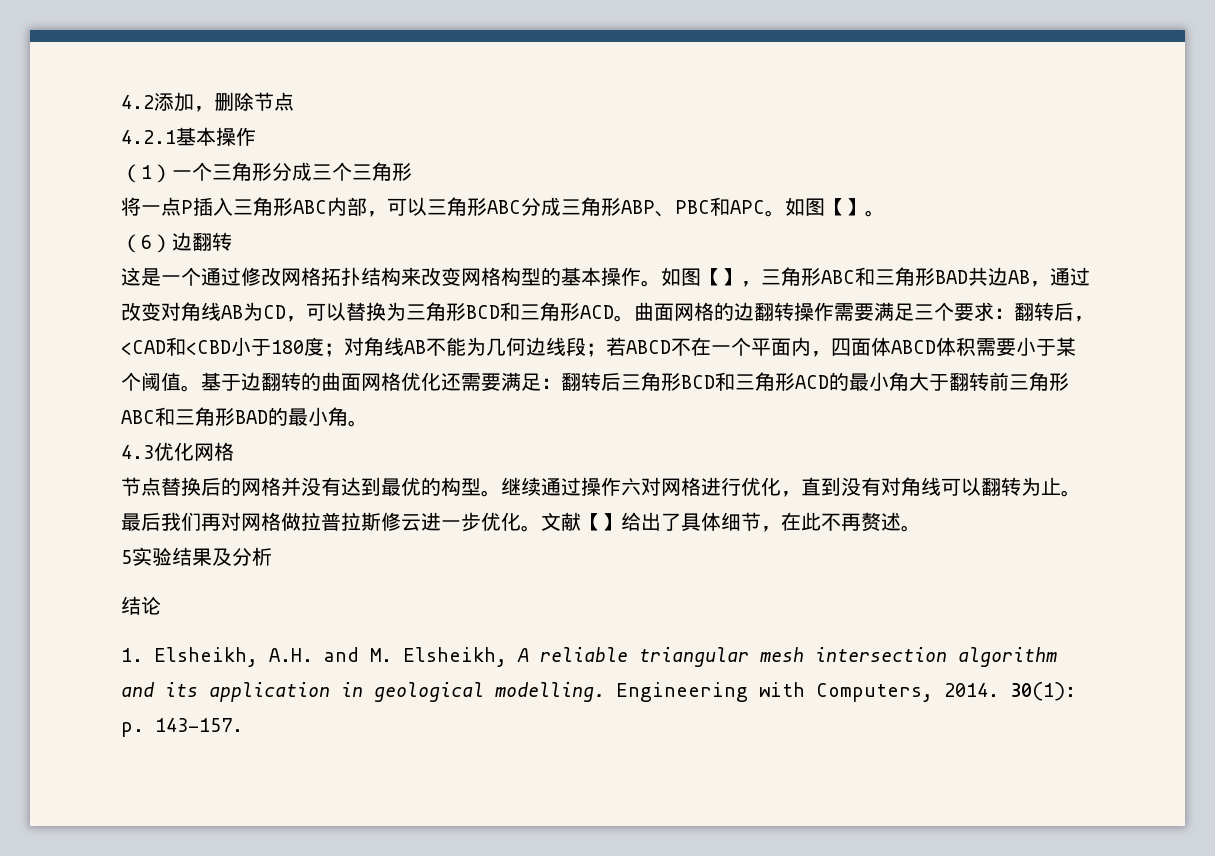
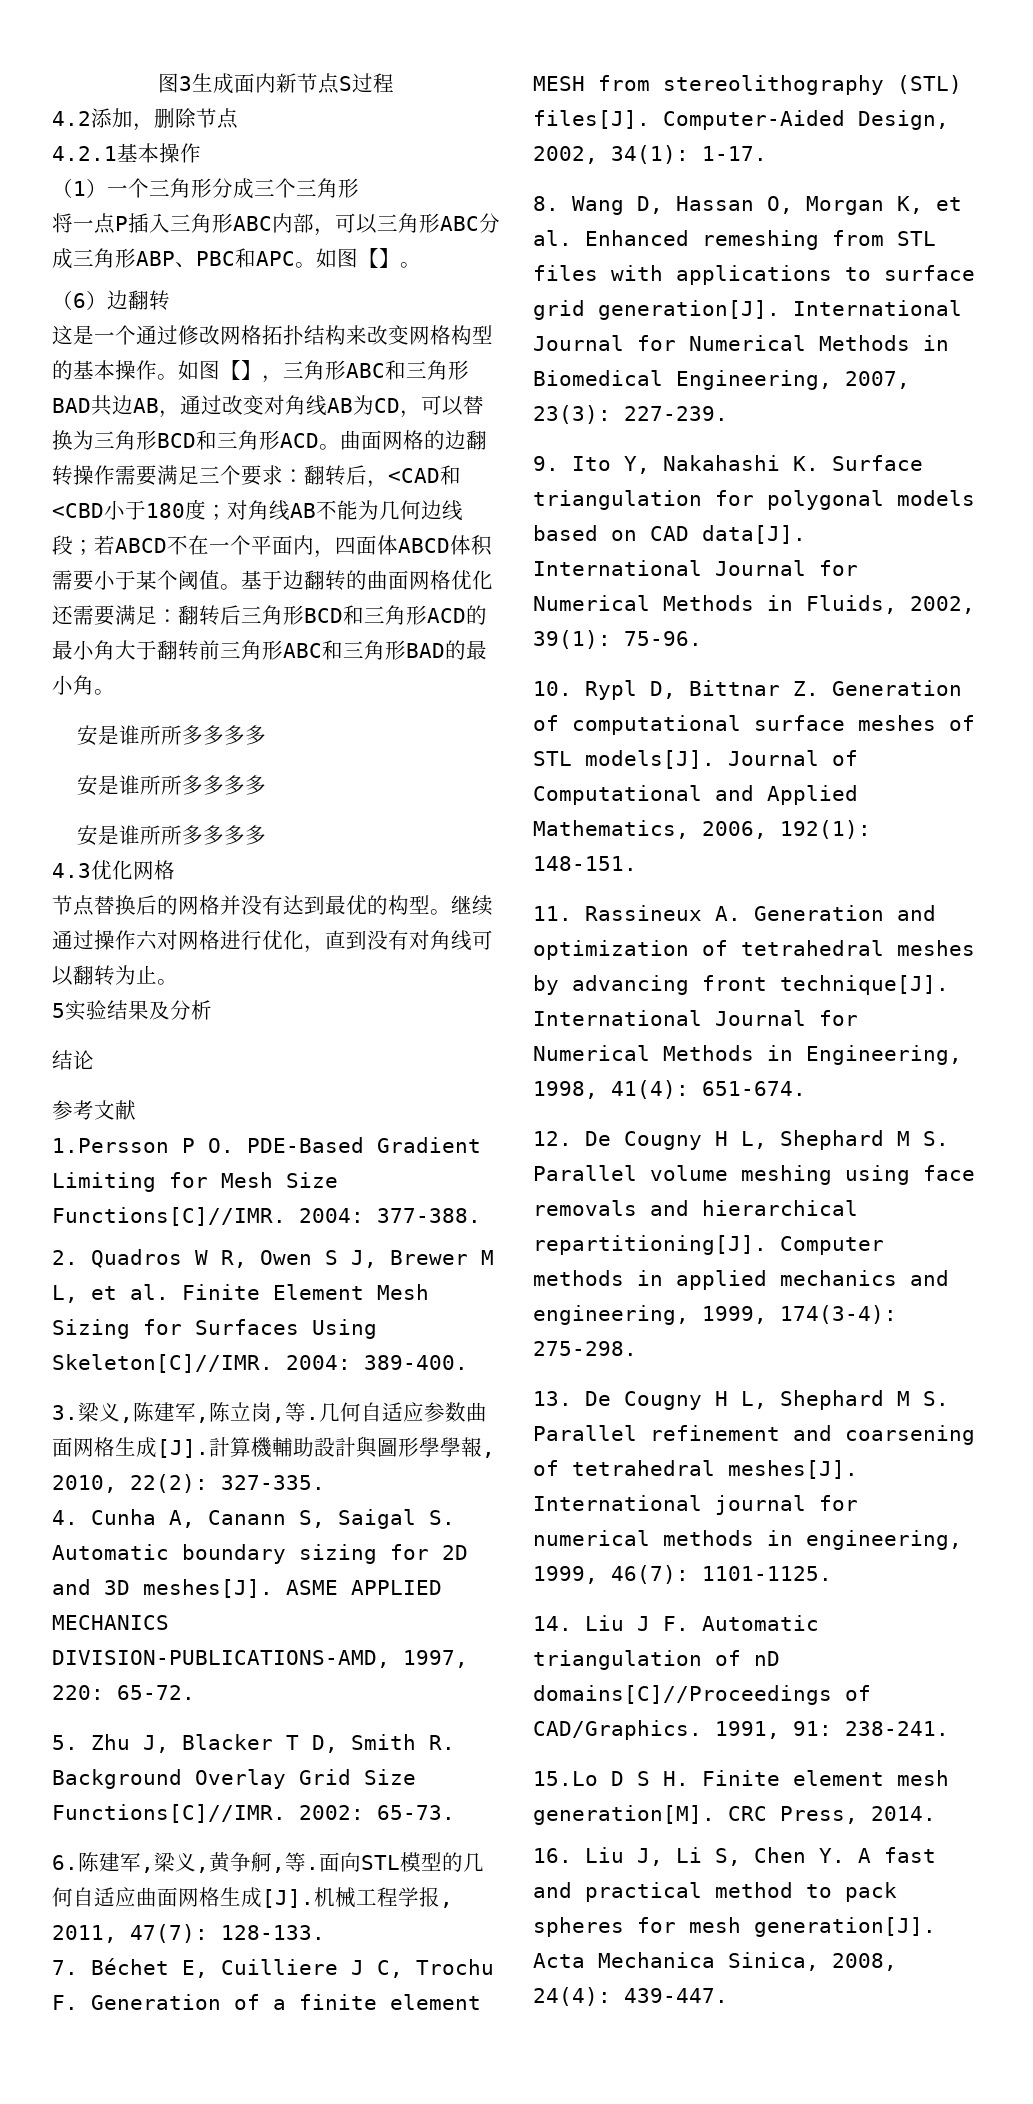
(121, 102) none -> [158,73,394,94] 图3生成面内新节点S过程 //
(368, 423) none -> [76,725,266,746] [76,775,266,796] [76,825,266,846] // 安是谁所所多多多多 // 安是谁所所多多多多 // 安是谁所所多多多多
[121,512,921,532] 最后我们再对网格做拉普拉斯修云进一步优化。文献【】给出了具体细节，在此不再赘述。 -> (178, 982) none
[121,647,1057,667] [121,682,1076,702] [121,718,243,737] 1. Elsheikh, A.H. and M. Elsheikh, A reliable triangular mesh intersection algorithm and its application in geological modelling. Engineering with Computers, 2014. 30(1): p. 143-157. -> [52,1100,136,1120] [52,1137,481,1153] [52,1172,338,1192] [52,1207,481,1226] [52,1249,494,1268] [52,1284,429,1303] [52,1319,377,1339] [52,1354,468,1373] [52,1402,487,1423] [52,1436,495,1458] [52,1474,325,1493] [52,1509,455,1529] [52,1544,468,1564] [52,1579,442,1598] [52,1615,169,1630] [52,1650,468,1668] [52,1685,195,1700] [52,1734,455,1753] [52,1769,416,1789] [52,1804,455,1823] [52,1852,484,1873] [52,1887,453,1908] [52,1924,325,1943] [52,1958,494,1978] [52,1994,481,2010] [533,75,962,95] [533,110,949,130] [533,145,767,164] [533,196,962,215] [533,230,936,250] [533,265,975,285] [533,300,962,320] [533,335,949,351] [533,370,910,390] [533,405,728,424] [533,455,923,474] [533,490,975,510] [533,525,806,544] [533,560,858,576] [533,595,975,614] [533,630,702,649] [533,680,962,700] [533,715,975,735] [533,750,858,769] [533,785,858,805] [533,820,871,839] [533,856,637,871] [533,905,936,921] [533,940,975,960] [533,975,949,995] [533,1010,858,1026] [533,1045,962,1065] [533,1080,806,1099] [533,1130,949,1150] [533,1165,975,1185] [533,1200,858,1216] [533,1235,884,1255] [533,1270,949,1290] [533,1305,897,1325] [533,1341,637,1356] [533,1390,949,1410] [533,1425,975,1445] [533,1460,858,1479] [533,1495,858,1515] [533,1530,962,1550] [533,1565,832,1584] [533,1615,819,1631] [533,1650,780,1670] [533,1685,871,1705] [533,1720,949,1740] [533,1770,949,1786] [533,1805,936,1825] [533,1847,936,1866] [533,1882,897,1902] [533,1917,936,1937] [533,1952,897,1971] [533,1987,728,2006] 参考文献 // 1.Persson P O. PDE-Based Gradient Limiting for Mesh Size Functions[C]//IMR. 2004: 377-388. // 2. Quadros W R, Owen S J, Brewer M L, et al. Finite Element Mesh Sizing for Surfaces Using Skeleton[C]//IMR. 2004: 389-400. // 3.梁义,陈建军,陈立岗,等.几何自适应参数曲面网格生成[J].計算機輔助設計與圖形學學報, 2010, 22(2): 327-335. // 4. Cunha A, Canann S, Saigal S. Automatic boundary sizing for 2D and 3D meshes[J]. ASME APPLIED MECHANICS DIVISION-PUBLICATIONS-AMD, 1997, 220: 65-72. // 5. Zhu J, Blacker T D, Smith R. Background Overlay Grid Size Functions[C]//IMR. 2002: 65-73. // 6.陈建军,梁义,黄争舸,等.面向STL模型的几何自适应曲面网格生成[J].机械工程学报, 2011, 47(7): 128-133. // 7. Béchet E, Cuilliere J C, Trochu F. Generation of a finite element MESH from stereolithography (STL) files[J]. Computer-Aided Design, 2002, 34(1): 1-17. // 8. Wang D, Hassan O, Morgan K, et al. Enhanced remeshing from STL files with applications to surface grid generation[J]. International Journal for Numerical Methods in Biomedical Engineering, 2007, 23(3): 227-239. // 9. Ito Y, Nakahashi K. Surface triangulation for polygonal models based on CAD data[J]. International Journal for Numerical Methods in Fluids, 2002, 39(1): 75-96. // 10. Rypl D, Bittnar Z. Generation of computational surface meshes of STL models[J]. Journal of Computational and Applied Mathematics, 2006, 192(1): 148-151. // 11. Rassineux A. Generation and optimization of tetrahedral meshes by advancing front technique[J]. International Journal for Numerical Methods in Engineering, 1998, 41(4): 651-674. // 12. De Cougny H L, Shephard M S. Parallel volume meshing using face removals and hierarchical repartitioning[J]. Computer methods in applied mechanics and engineering, 1999, 174(3-4): 275-298. // 13. De Cougny H L, Shephard M S. Parallel refinement and coarsening of tetrahedral meshes[J]. International journal for numerical methods in engineering, 1999, 46(7): 1101-1125. // 14. Liu J F. Automatic triangulation of nD domains[C]//Proceedings of CAD/Graphics. 1991, 91: 238-241. // 15.Lo D S H. Finite element mesh generation[M]. CRC Press, 2014. // 16. Liu J, Li S, Chen Y. A fast and practical method to pack spheres for mesh generation[J]. Acta Mechanica Sinica, 2008, 24(4): 439-447.

